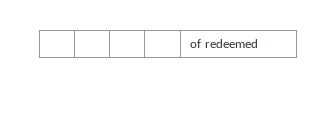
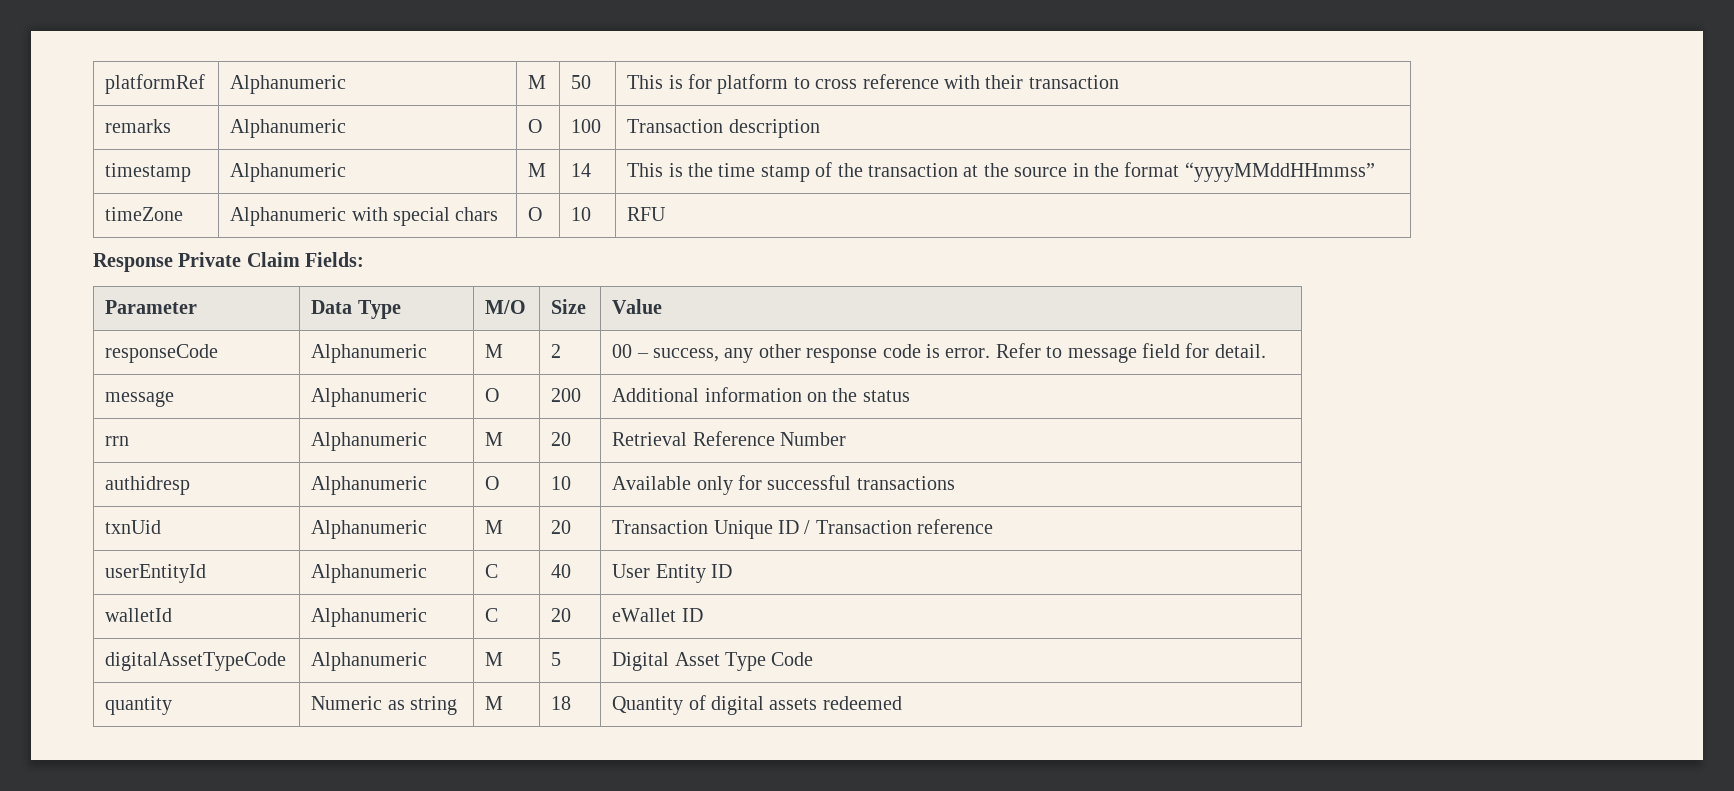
[190,39,202,48] | | | | of -> [105,74,206,94] [230,75,347,94] [528,75,547,89] [571,75,592,89] [627,74,1119,94] [105,119,172,133] [230,119,347,138] [528,119,543,133] [571,119,602,133] [627,119,820,138] [105,163,192,182] [230,163,347,182] [528,163,547,177] [571,163,592,177] [627,162,1375,182] [105,207,184,221] [230,207,499,226] [528,207,543,221] [571,207,592,221] [627,207,667,221] [93,252,365,272] [105,300,198,314] [311,300,401,319] [485,300,527,314] [551,299,587,314] [612,299,663,314] [105,344,219,363] [311,344,428,363] [485,344,504,358] [551,344,562,358] [612,343,1266,363] [105,391,175,407] [311,388,428,407] [485,388,500,402] [551,388,582,402] [612,387,910,402] [105,436,130,446] [311,432,428,451] [485,432,504,446] [551,432,572,446] [612,431,846,446] [105,476,191,495] [311,476,428,495] [485,476,500,490] [551,476,572,490] [612,475,955,495] [105,520,162,534] [311,520,428,539] [485,520,504,534] [551,520,572,534] [612,519,994,539] [105,564,207,583] [311,564,428,583] [485,564,499,578] [551,564,572,578] [612,564,732,583] [105,608,173,622] [311,608,428,627] [485,608,499,622] [551,608,572,622] [612,608,703,622] [105,652,287,671] [311,652,428,671] [485,652,504,666] [551,652,562,666] [612,652,814,671] [105,696,173,715] [311,696,457,715] [485,696,504,710] [551,696,572,710] [612,695,818,715] platformRef | Alphanumeric | M | 50 | This is for platform to cross reference with their transaction // remarks | Alphanumeric | O | 100 | Transaction description // timestamp | Alphanumeric | M | 14 | This is the time stamp of the transaction at the source in the format “yyyyMMddHHmmss” // timeZone | Alphanumeric with special chars | O | 10 | RFU // Response Private Claim Fields: // Parameter | Data Type | M/O | Size | Value // responseCode | Alphanumeric | M | 2 | 00 – success, any other response code is error. Refer to message field for detail. // message | Alphanumeric | O | 200 | Additional information on the status // rrn | Alphanumeric | M | 20 | Retrieval Reference Number // authidresp | Alphanumeric | O | 10 | Available only for successful transactions // txnUid | Alphanumeric | M | 20 | Transaction Unique ID / Transaction reference // userEntityId | Alphanumeric | C | 40 | User Entity ID // walletId | Alphanumeric | C | 20 | eWallet ID // digitalAssetTypeCode | Alphanumeric | M | 5 | Digital Asset Type Code // quantity | Numeric as string | M | 18 | Quantity of digital assets

